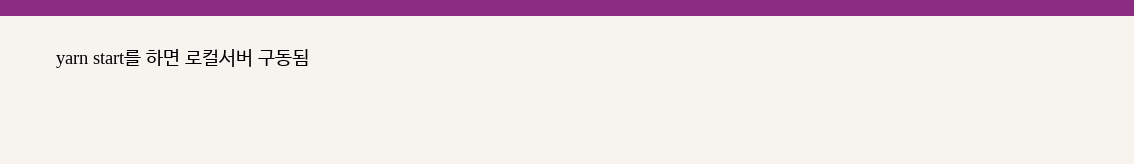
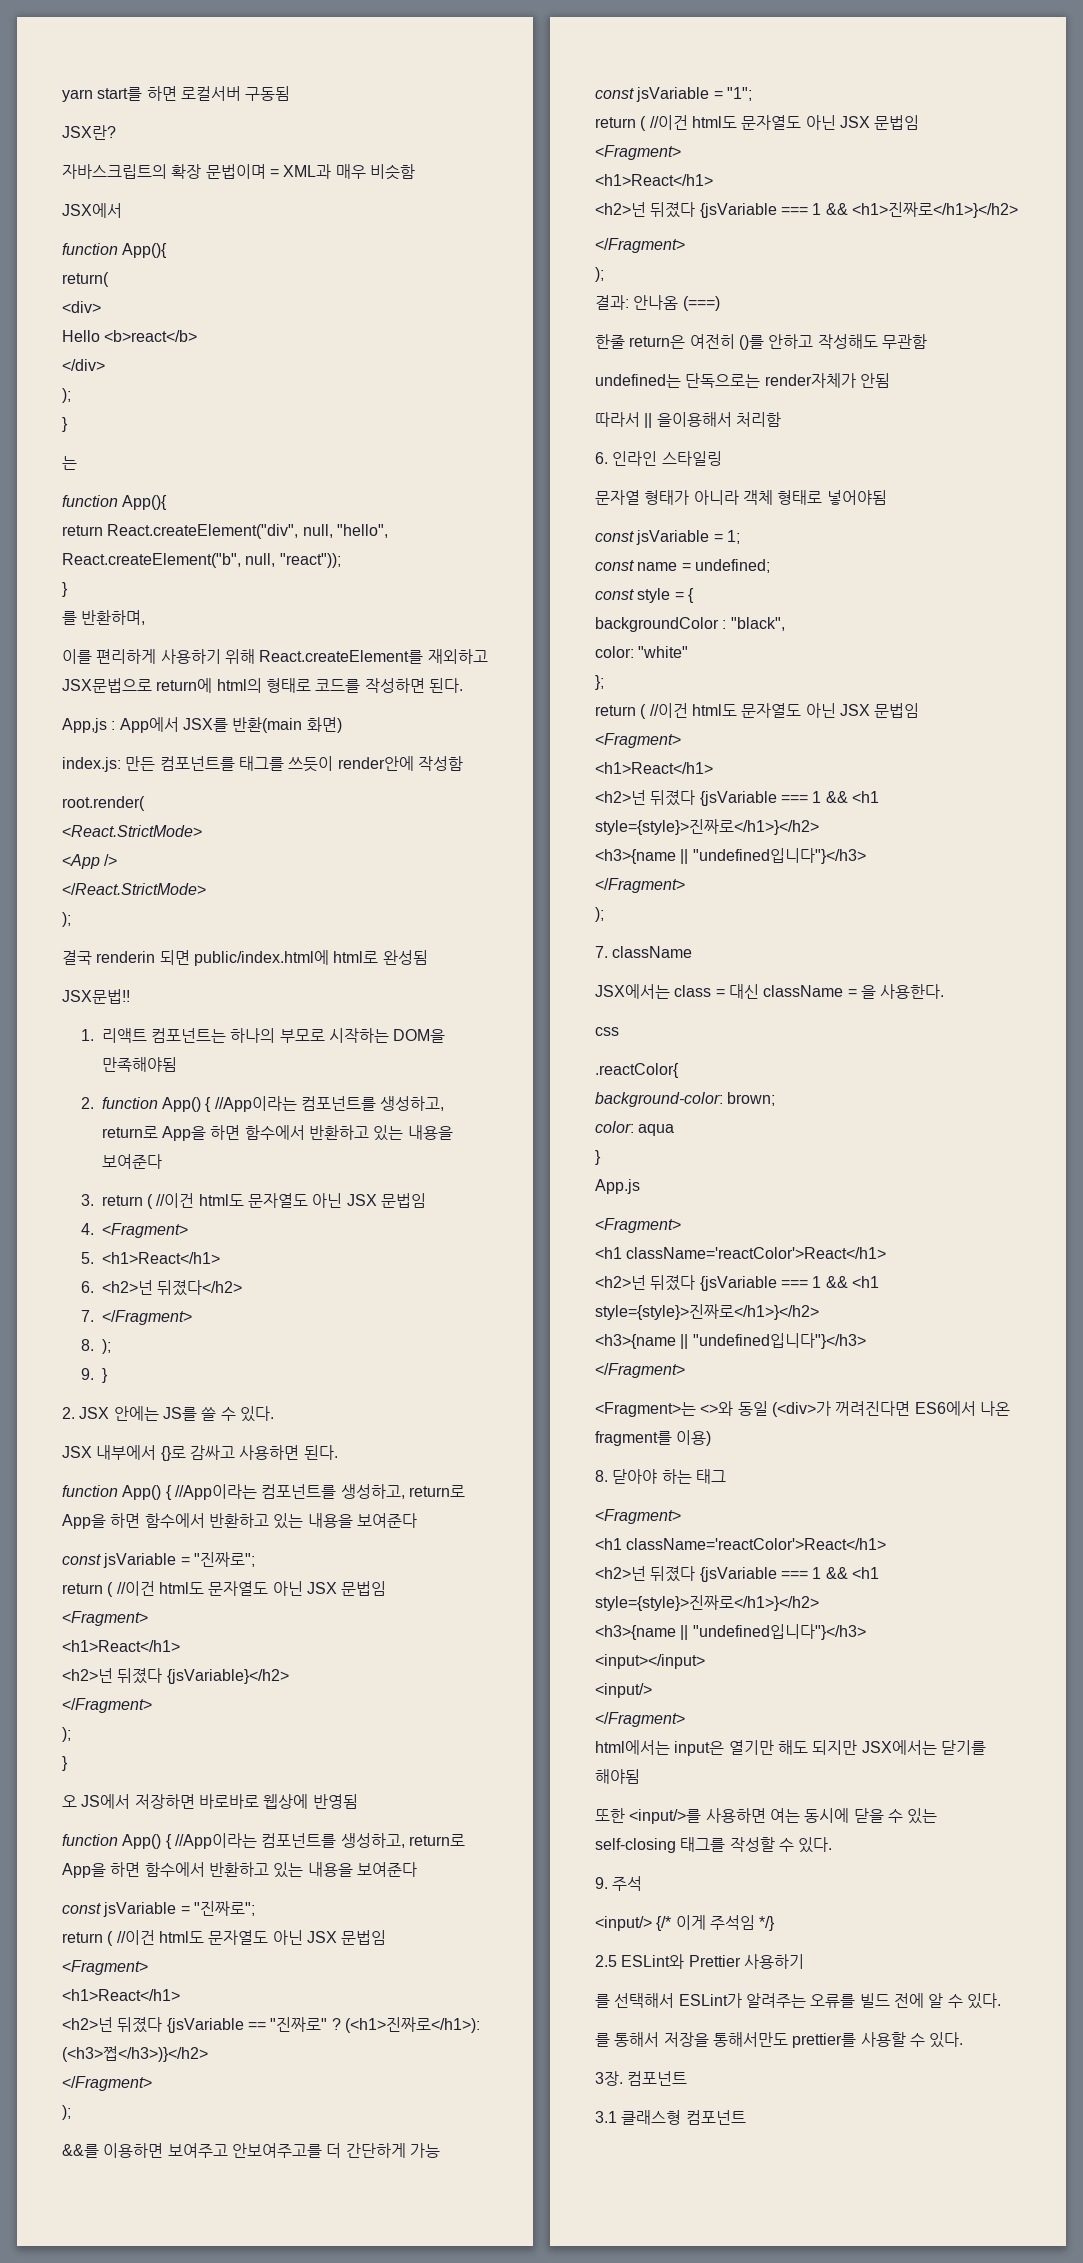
(309, 57) none -> [62,125,116,140] [62,164,415,180] [62,203,122,218] [62,243,168,258] [62,272,109,287] [62,301,101,313] [62,330,198,342] [62,359,105,371] [62,388,71,403] [62,417,68,432] [62,456,77,470] [62,495,168,510] [62,524,388,539] [62,553,341,568] [62,582,68,597] [62,610,146,625] [62,649,488,664] [62,678,463,693] [62,717,342,733] [62,756,463,772] [62,796,145,811] [62,825,202,837] [62,854,118,869] [62,883,206,895] [62,912,71,927] [62,950,428,966] [62,989,130,1004] [80,1028,446,1043] [101,1057,177,1072] [80,1096,445,1112] [101,1125,453,1141] [101,1154,162,1169] [80,1193,426,1209] [80,1223,188,1238] [80,1252,220,1264] [80,1280,243,1296] [80,1310,192,1325] [80,1339,111,1354] [80,1368,108,1383] [62,1406,274,1422] [62,1445,338,1461] [62,1484,465,1500] [62,1513,417,1529] [62,1552,255,1568] [62,1581,387,1597] [62,1611,148,1626] [62,1640,180,1652] [62,1668,289,1684] [62,1698,152,1713] [62,1727,71,1742] [62,1756,68,1771] [62,1794,358,1809] [62,1833,465,1849] [62,1862,417,1878] [62,1901,255,1917] [62,1930,387,1946] [62,1960,148,1975] [62,1989,180,2001] [62,2017,480,2033] [62,2046,208,2062] [62,2076,152,2091] [62,2105,71,2120] [62,2143,440,2158] [595,87,752,102] [595,115,920,131] [595,145,681,160] [595,174,713,186] [595,202,1018,218] [595,238,685,253] [595,267,604,282] [595,295,720,311] [595,334,927,350] [595,373,890,388] [595,412,781,428] [595,451,722,466] [595,490,887,505] [595,530,740,545] [595,559,770,573] [595,588,694,603] [595,617,785,632] [595,646,689,658] [595,675,604,690] [595,703,920,719] [595,733,681,748] [595,762,713,774] [595,790,879,806] [595,819,819,835] [595,848,866,864] [595,878,685,893] [595,907,604,922] [595,946,693,958] [595,984,945,999] [595,1027,619,1036] [595,1063,679,1078] [595,1092,776,1107] [595,1121,675,1136] [595,1150,601,1165] [595,1179,640,1194] [595,1218,681,1233] [595,1247,887,1259] [595,1275,879,1291] [595,1304,819,1320] [595,1333,866,1349] [595,1363,685,1378] [595,1401,1010,1417] [595,1430,712,1446] [595,1469,726,1484] [595,1509,681,1524] [595,1538,887,1550] [595,1566,879,1582] [595,1595,819,1611] [595,1624,866,1640] [595,1654,705,1669] [595,1683,652,1698] [595,1712,685,1727] [595,1740,986,1756] [595,1769,640,1784] [595,1808,938,1824] [595,1837,833,1853] [595,1876,643,1891] [595,1915,776,1931] [595,1954,804,1969] [595,1993,1001,2009] [595,2032,964,2048] [595,2071,688,2086] [595,2110,746,2125] // JSX란? // 자바스크립트의 확장 문법이며 = XML과 매우 비슷함 // JSX에서 // function App(){ // return( // <div> // Hello <b>react</b> // </div> // ); // } // 는 // function App(){ // return React.createElement("div", null, "hello", React.createElement("b", null, "react")); // } // 를 반환하며, // 이를 편리하게 사용하기 위해 React.createElement를 재외하고 JSX문법으로 return에 html의 형태로 코드를 작성하면 된다. // App,js : App에서 JSX를 반환(main 화면) // index.js: 만든 컴포넌트를 태그를 쓰듯이 render안에 작성함 // root.render( // <React.StrictMode> // <App /> // </React.StrictMode> // ); // 결국 renderin 되면 public/index.html에 html로 완성됨 // JSX문법!! // 1. 리액트 컴포넌트는 하나의 부모로 시작하는 DOM을 만족해야됨 // 2. function App() { //App이라는 컴포넌트를 생성하고, return로 App을 하면 함수에서 반환하고 있는 내용을 보여준다 // 3. return ( //이건 html도 문자열도 아닌 JSX 문법임 // 4. <Fragment> // 5. <h1>React</h1> // 6. <h2>넌 뒤졌다</h2> // 7. </Fragment> // 8. ); // 9. } // 2. JSX 안에는 JS를 쓸 수 있다. // JSX 내부에서 {}로 감싸고 사용하면 된다. // function App() { //App이라는 컴포넌트를 생성하고, return로 App을 하면 함수에서 반환하고 있는 내용을 보여준다 // const jsVariable = "진짜로"; // return ( //이건 html도 문자열도 아닌 JSX 문법임 // <Fragment> // <h1>React</h1> // <h2>넌 뒤졌다 {jsVariable}</h2> // </Fragment> // ); // } // 오 JS에서 저장하면 바로바로 웹상에 반영됨 // function App() { //App이라는 컴포넌트를 생성하고, return로 App을 하면 함수에서 반환하고 있는 내용을 보여준다 // const jsVariable = "진짜로"; // return ( //이건 html도 문자열도 아닌 JSX 문법임 // <Fragment> // <h1>React</h1> // <h2>넌 뒤졌다 {jsVariable == "진짜로" ? (<h1>진짜로</h1>): (<h3>쩝</h3>)}</h2> // </Fragment> // ); // &&를 이용하면 보여주고 안보여주고를 더 간단하게 가능 // const jsVariable = "1"; // return ( //이건 html도 문자열도 아닌 JSX 문법임 // <Fragment> // <h1>React</h1> // <h2>넌 뒤졌다 {jsVariable === 1 && <h1>진짜로</h1>}</h2> // </Fragment> // ); // 결과: 안나옴 (===) // 한줄 return은 여전히 ()를 안하고 작성해도 무관함 // undefined는 단독으로는 render자체가 안됨 // 따라서 || 을이용해서 처리함 // 6. 인라인 스타일링 // 문자열 형태가 아니라 객체 형태로 넣어야됨 // const jsVariable = 1; // const name = undefined; // const style = { // backgroundColor : "black", // color: "white" // }; // return ( //이건 html도 문자열도 아닌 JSX 문법임 // <Fragment> // <h1>React</h1> // <h2>넌 뒤졌다 {jsVariable === 1 && <h1 style={style}>진짜로</h1>}</h2> // <h3>{name || "undefined입니다"}</h3> // </Fragment> // ); // 7. className // JSX에서는 class = 대신 className = 을 사용한다. // css // .reactColor{ // background-color: brown; // color: aqua // } // App.js // <Fragment> // <h1 className='reactColor'>React</h1> // <h2>넌 뒤졌다 {jsVariable === 1 && <h1 style={style}>진짜로</h1>}</h2> // <h3>{name || "undefined입니다"}</h3> // </Fragment> // <Fragment>는 <>와 동일 (<div>가 꺼려진다면 ES6에서 나온 fragment를 이용) // 8. 닫아야 하는 태그 // <Fragment> // <h1 className='reactColor'>React</h1> // <h2>넌 뒤졌다 {jsVariable === 1 && <h1 style={style}>진짜로</h1>}</h2> // <h3>{name || "undefined입니다"}</h3> // <input></input> // <input/> // </Fragment> // html에서는 input은 열기만 해도 되지만 JSX에서는 닫기를 해야됨 // 또한 <input/>를 사용하면 여는 동시에 닫을 수 있는 self-closing 태그를 작성할 수 있다. // 9. 주석 // <input/> {/* 이게 주석임 */} // 2.5 ESLint와 Prettier 사용하기 // 를 선택해서 ESLint가 알려주는 오류를 빌드 전에 알 수 있다. // 를 통해서 저장을 통해서만도 prettier를 사용할 수 있다. // 3장. 컴포넌트 // 3.1 클래스형 컴포넌트

